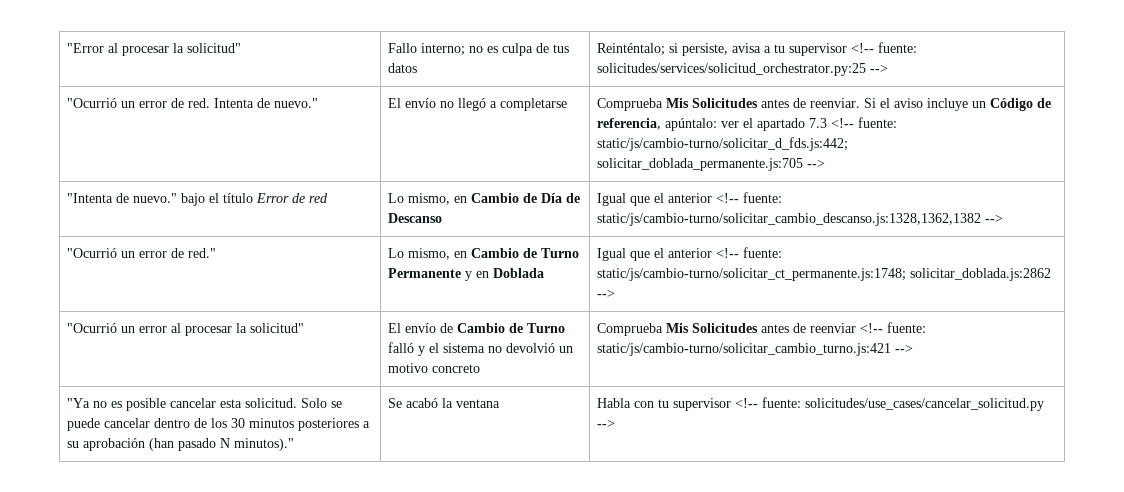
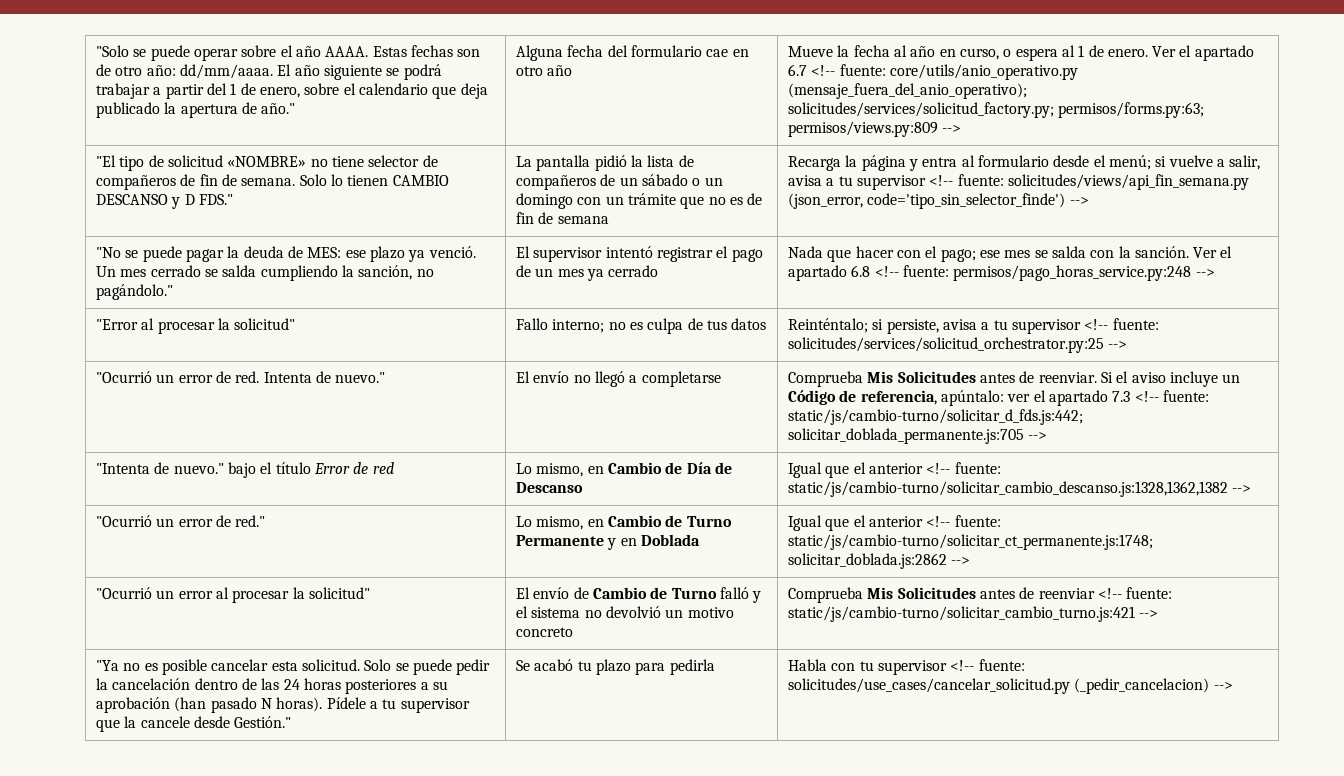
(67, 48) none -> [96,45,481,61] [96,64,442,80] [96,83,488,99] [96,102,296,118] [516,45,749,61] [516,65,573,76] [788,45,1254,61] [788,64,1078,80] [788,83,1028,99] [788,102,1205,118] [788,121,962,137] [96,155,438,171] [96,174,449,190] [96,194,233,209] [516,155,694,171] [516,174,723,190] [516,193,763,209] [516,212,609,224] [788,155,1261,171] [788,174,1249,190] [788,193,1089,209] [96,246,476,262] [96,265,434,281] [96,284,174,300] [516,246,763,262] [516,265,659,281] [788,246,1233,262] [788,265,1215,281] "Solo se puede operar sobre el año AAAA. Estas fechas son de otro año: dd/mm/aaaa. El año siguiente se podrá trabajar a partir del 1 de enero, sobre el calendario que deja publicado la apertura de año." | Alguna fecha del formulario cae en otro año | Mueve la fecha al año en curso, o espera al 1 de enero. Ver el apartado 6.7 <!-- fuente: core/utils/anio_operativo.py (mensaje_fuera_del_anio_operativo); solicitudes/services/solicitud_factory.py; permisos/forms.py:63; permisos/views.py:809 --> // "El tipo de solicitud «NOMBRE» no tiene selector de compañeros de fin de semana. Solo lo tienen CAMBIO DESCANSO y D FDS." | La pantalla pidió la lista de compañeros de un sábado o un domingo con un trámite que no es de fin de semana | Recarga la página y entra al formulario desde el menú; si vuelve a salir, avisa a tu supervisor <!-- fuente: solicitudes/views/api_fin_semana.py (json_error, code='tipo_sin_selector_finde') --> // "No se puede pagar la deuda de MES: ese plazo ya venció. Un mes cerrado se salda cumpliendo la sanción, no pagándolo." | El supervisor intentó registrar el pago de un mes ya cerrado | Nada que hacer con el pago; ese mes se salda con la sanción. Ver el apartado 6.8 <!-- fuente: permisos/pago_horas_service.py:248 --> //
[104,418,295,428] cancelar dentro de los 30 minutos -> [456,659,491,675] [96,678,341,690] pedir la cancelación dentro de las 24 horas
[234,438,295,451] [388,398,501,408] minutos)." | Se acabó la ventana -> [276,697,470,713] [96,716,292,732] [516,659,715,675] horas). Pídele a tu supervisor que la cancele desde Gestión." | Se acabó tu plazo para pedirla
(1045, 404) none -> [1074,678,1210,694] (_pedir_cancelacion)

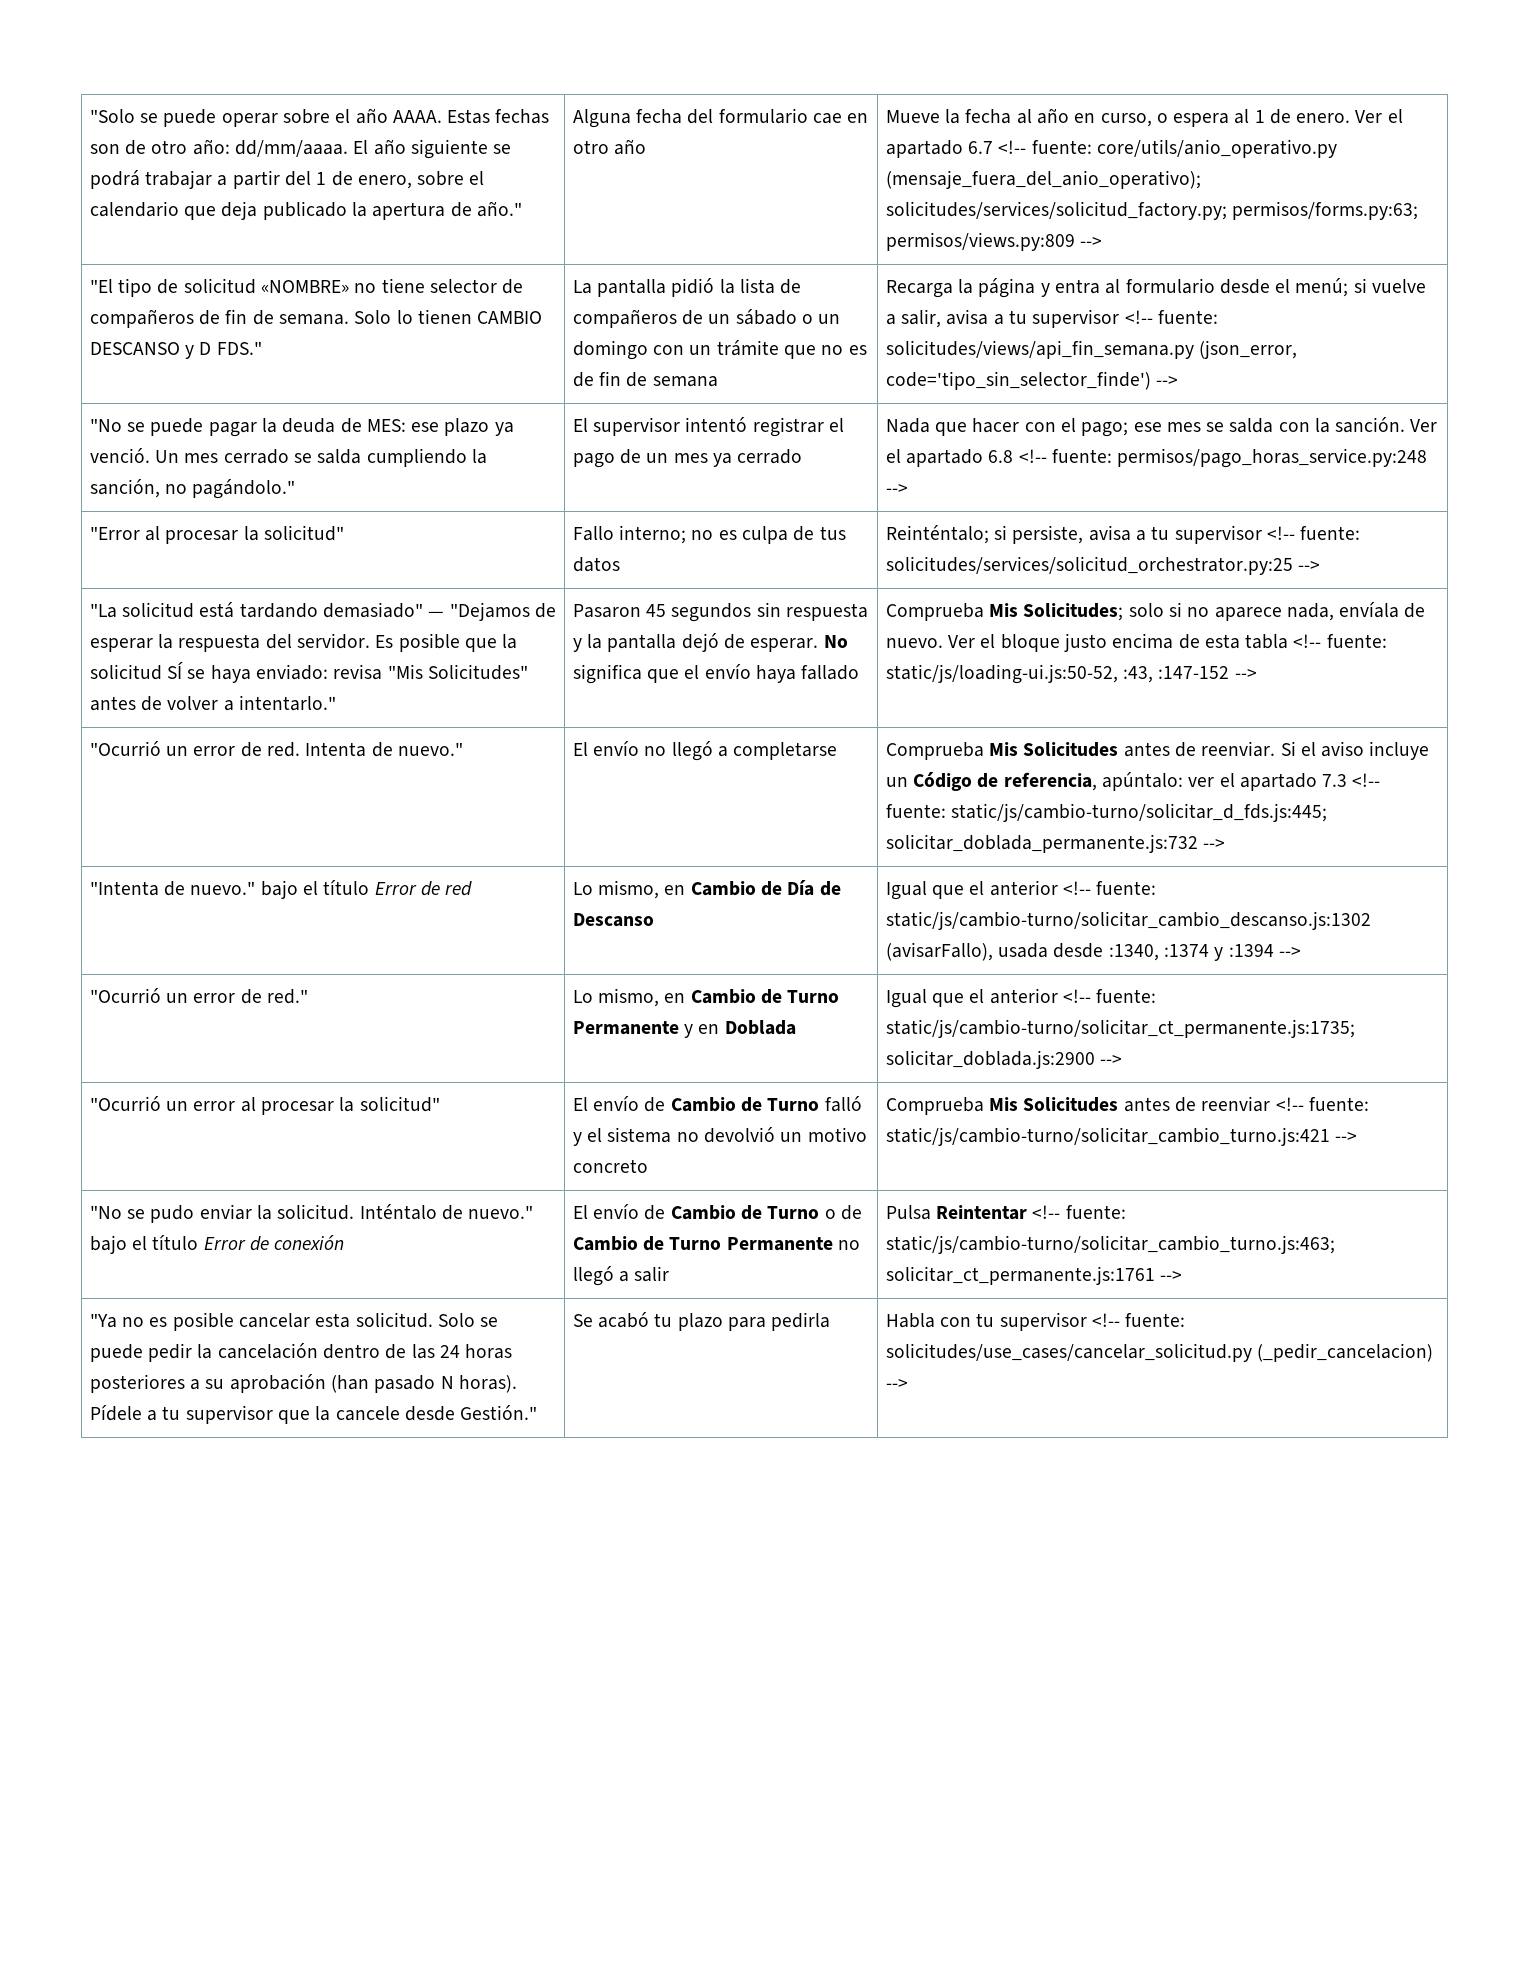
(1128, 345) none -> [89,602,556,621] [89,633,518,652] [89,662,528,683] [89,695,337,711] [572,602,869,622] [572,633,848,652] [572,664,860,684] [885,602,1426,621] [885,633,1387,652] [885,664,1257,684] // "La solicitud está tardando demasiado" — "Dejamos de esperar la respuesta del servidor. Es posible que la solicitud SÍ se haya enviado: revisa "Mis Solicitudes" antes de volver a intentarlo." | Pasaron 45 segundos sin respuesta y la pantalla dejó de esperar. No significa que el envío haya fallado | Comprueba Mis Solicitudes; solo si no aparece nada, envíala de nuevo. Ver el bloque justo encima de esta tabla <!-- fuente: static/js/loading-ui.js:50-52, :43, :147-152 -->
[788,409,1084,425] [788,428,1025,444] static/js/cambio-turno/solicitar_d_fds.js:442; solicitar_doblada_permanente.js:705 -> [951,803,1328,822] [885,834,1198,853] static/js/cambio-turno/solicitar_d_fds.js:445; solicitar_doblada_permanente.js:732
[788,481,1229,497] static/js/cambio-turno/solicitar_cambio_descanso.js:1328,1362,1382 -> [885,911,1371,930] [885,942,1274,961] static/js/cambio-turno/solicitar_cambio_descanso.js:1302 (avisarFallo), usada desde :1340, :1374 y :1394
[788,534,1154,550] [788,553,948,569] static/js/cambio-turno/solicitar_ct_permanente.js:1748; solicitar_doblada.js:2862 -> [885,1019,1355,1038] [885,1050,1095,1069] static/js/cambio-turno/solicitar_ct_permanente.js:1735; solicitar_doblada.js:2900
(1159, 614) none -> [89,1204,534,1223] [89,1235,345,1254] [572,1204,862,1220] [572,1236,861,1251] [572,1266,670,1286] [885,1205,1126,1220] [885,1235,1335,1254] [885,1266,1183,1285] // "No se pudo enviar la solicitud. Inténtalo de nuevo." bajo el título Error de conexión | El envío de Cambio de Turno o de Cambio de Turno Permanente no llegó a salir | Pulsa Reintentar <!-- fuente: static/js/cambio-turno/solicitar_cambio_turno.js:463; solicitar_ct_permanente.js:1761 -->

